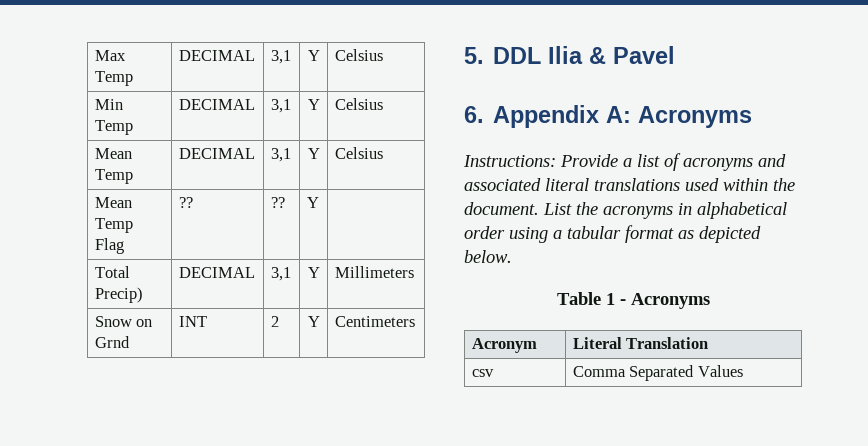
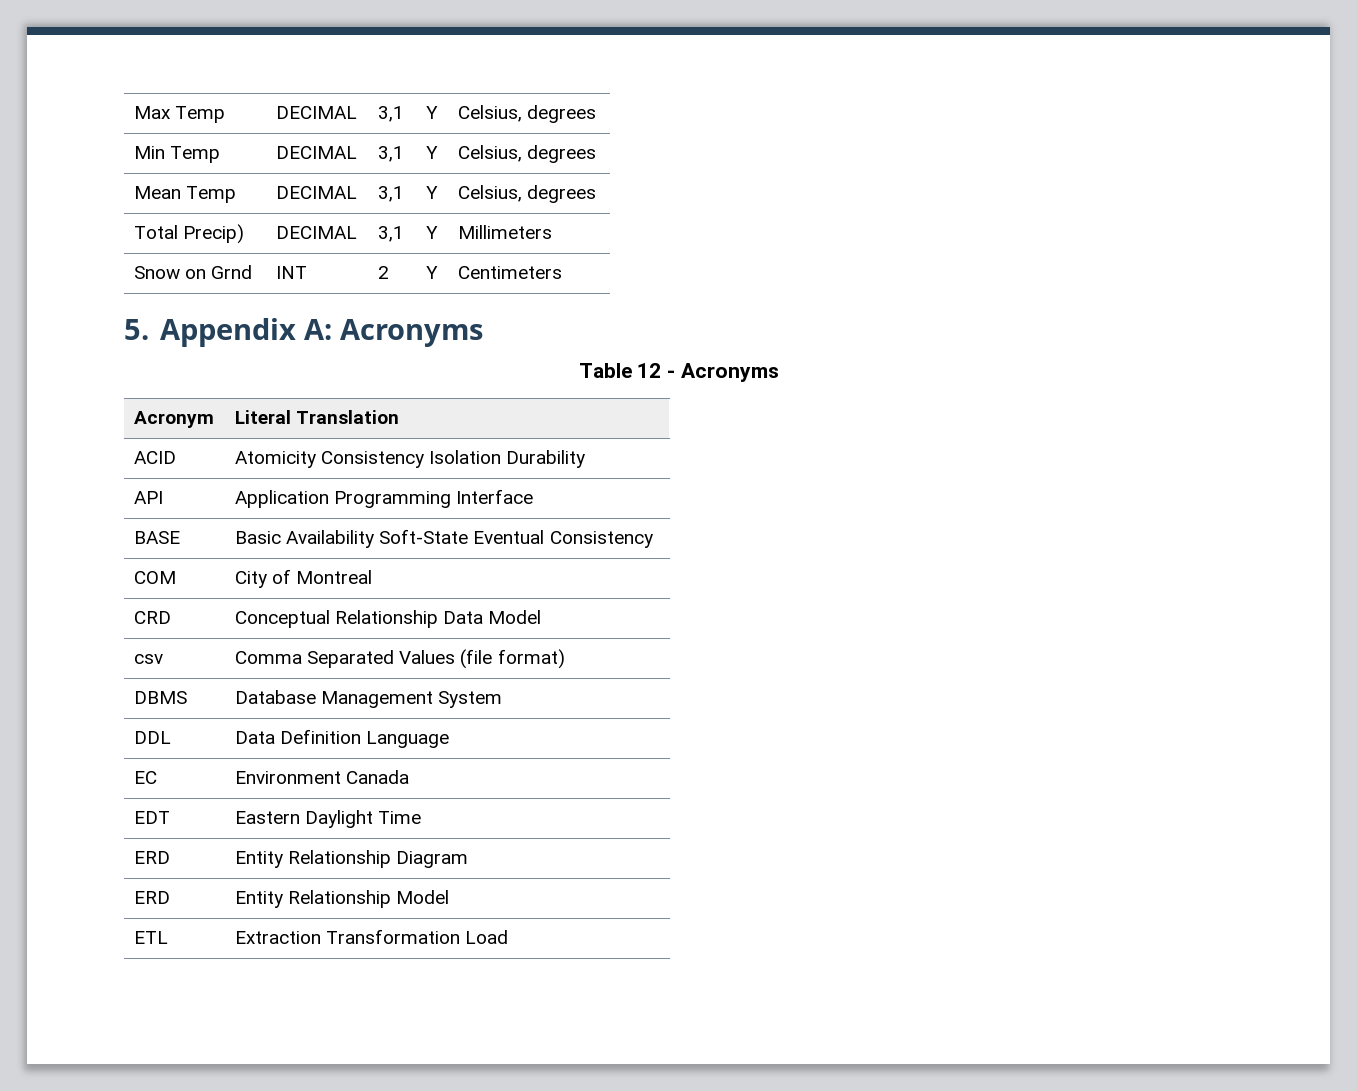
[334,49,383,61] Celsius -> [458,105,597,123] Celsius, degrees
[334,98,383,110] Celsius -> [458,145,597,163] Celsius, degrees
[334,147,383,159] [94,197,132,208] [94,218,133,233] [94,238,124,254] [178,197,193,208] [270,197,285,208] [306,197,319,208] Celsius // Mean Temp Flag | ?? | ?? | Y | -> [458,185,597,203] Celsius, degrees
[493,46,676,64] [464,105,753,128] [463,153,786,171] [464,178,795,191] [464,202,787,219] [464,225,761,243] [464,250,512,263] DDL Ilia & Pavel // 6. Appendix A: Acronyms // Instructions: Provide a list of acronyms and associated literal translations used within the document. List the acronyms in alphabetical order using a tabular format as depicted below. -> [159,318,484,347] Appendix A: Acronyms
[605,293,615,305] 1 -> [637,363,662,378] 12
[471,369,494,377] [572,365,743,381] csv | Comma Separated Values -> [134,451,177,464] [235,450,586,468] [134,491,164,504] [235,489,534,508] [134,531,181,544] [235,529,653,548] [134,571,177,584] [235,569,373,588] [134,611,172,624] [235,610,542,628] [134,654,164,664] [235,649,565,669] [134,691,188,704] [235,690,503,708] [134,731,172,744] [235,729,450,748] [134,771,158,784] [235,770,410,784] [134,811,171,824] [235,810,422,828] [134,851,171,864] [235,850,469,868] [134,891,171,904] [235,890,450,908] [134,931,169,944] [235,929,509,944] ACID | Atomicity Consistency Isolation Durability // API | Application Programming Interface // BASE | Basic Availability Soft-State Eventual Consistency // COM | City of Montreal // CRD | Conceptual Relationship Data Model // csv | Comma Separated Values (file format) // DBMS | Database Management System // DDL | Data Definition Language // EC | Environment Canada // EDT | Eastern Daylight Time // ERD | Entity Relationship Diagram // ERD | Entity Relationship Model // ETL | Extraction Transformation Load

